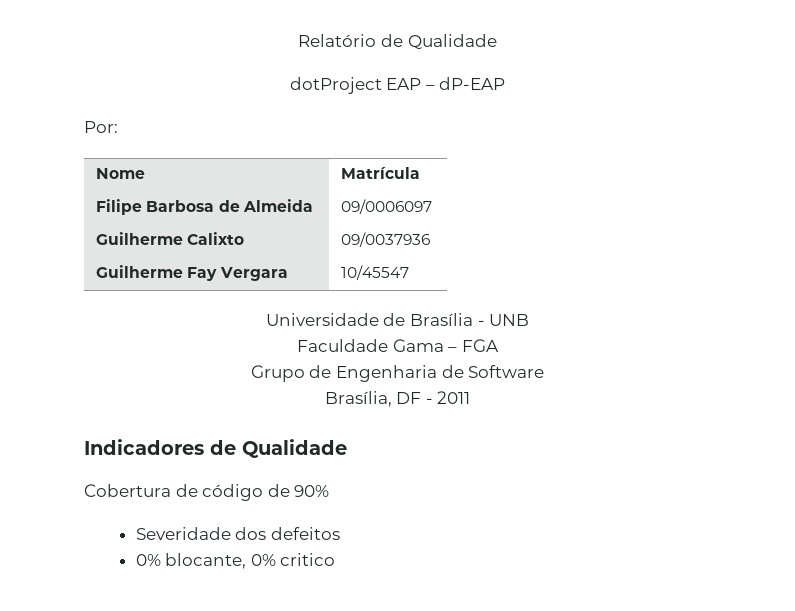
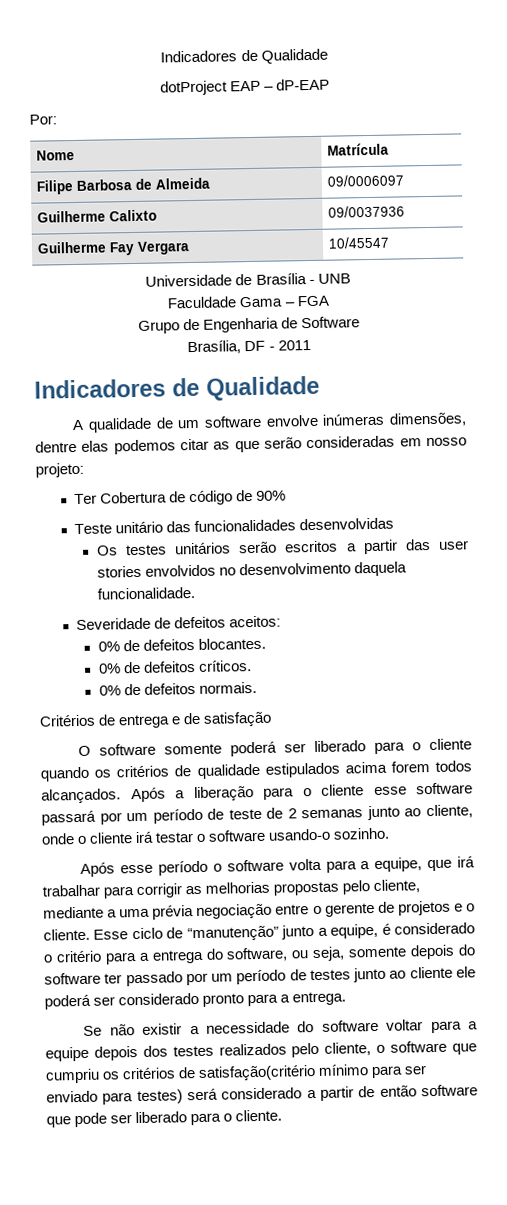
[298,34,377,47] Relatório -> [160,50,238,63] Indicadores
(347, 448) none -> [72,412,467,433] [35,435,467,455] [35,462,84,478] [74,493,98,505] A qualidade de um software envolve inúmeras dimensões, dentre elas podemos citar as que serão consideradas em nosso projeto: // Ter
(330, 491) none -> [74,517,395,535] [96,539,469,556] [96,561,408,578] [96,586,195,600] // Teste unitário das funcionalidades desenvolvidas // Os testes unitários serão escritos a partir das user stories envolvidos no desenvolvimento daquela funcionalidade.
[235,527,340,540] [135,553,336,569] dos defeitos // 0% blocante, 0% critico -> [154,615,282,629] [97,637,267,652] [98,660,253,674] [98,681,258,696] [39,711,273,729] [78,738,473,757] [40,760,472,782] [41,782,473,804] [41,804,473,826] [41,827,391,845] [80,856,475,877] [42,879,421,899] [43,900,475,920] [43,922,476,942] [43,944,477,965] [44,966,476,987] [44,991,347,1010] [83,1019,478,1036] [45,1040,478,1062] [45,1064,428,1084] [46,1084,478,1105] [46,1109,283,1128] de defeitos aceitos: // 0% de defeitos blocantes. // 0% de defeitos críticos. // 0% de defeitos normais. // Critérios de entrega e de satisfação // O software somente poderá ser liberado para o cliente quando os critérios de qualidade estipulados acima forem todos alcançados. Após a liberação para o cliente esse software passará por um período de teste de 2 semanas junto ao cliente, onde o cliente irá testar o software usando-o sozinho. // Após esse período o software volta para a equipe, que irá trabalhar para corrigir as melhorias propostas pelo cliente, mediante a uma prévia negociação entre o gerente de projetos e o cliente. Esse ciclo de “manutenção” junto a equipe, é considerado o critério para a entrega do software, ou seja, somente depois do software ter passado por um período de testes junto ao cliente ele poderá ser considerado pronto para a entrega. // Se não existir a necessidade do software voltar para a equipe depois dos testes realizados pelo cliente, o software que cumpriu os critérios de satisfação(critério mínimo para ser enviado para testes) será considerado a partir de então software que pode ser liberado para o cliente.

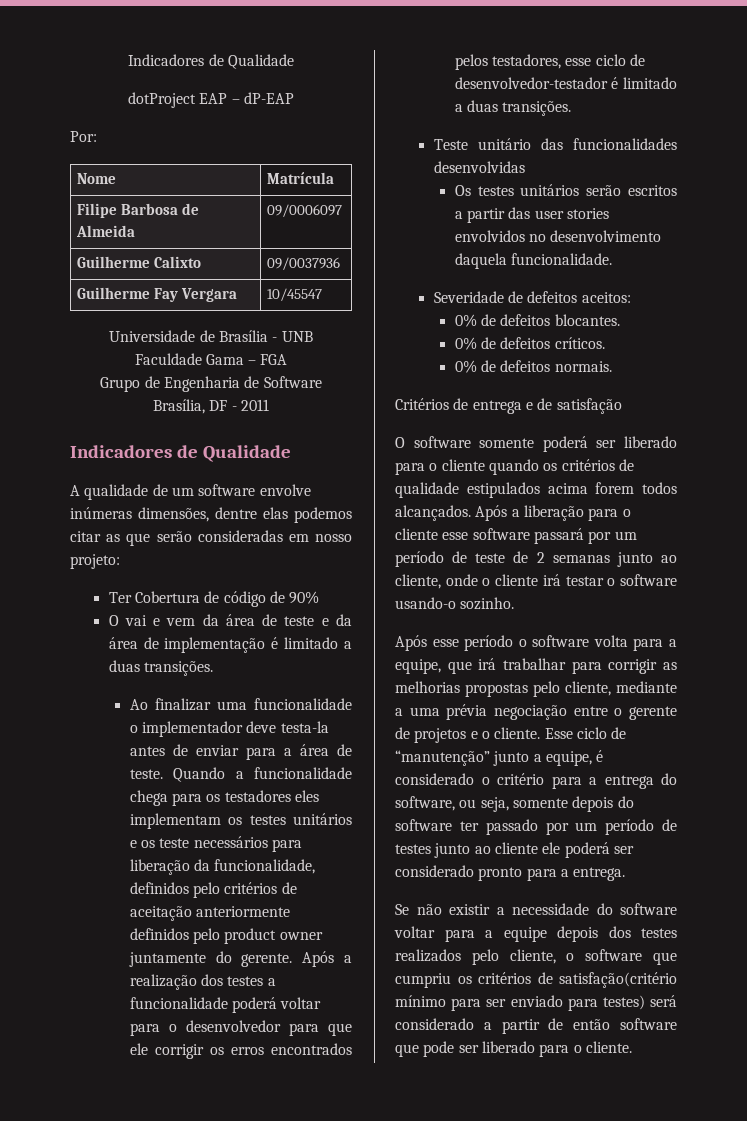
(287, 495) none -> [108,614,352,626] [108,637,352,653] [108,660,214,676] [129,698,353,711] [129,721,329,737] [129,744,352,760] [129,767,352,782] [129,790,320,806] [129,813,352,829] [129,836,303,852] [129,859,316,875] [129,882,297,898] [129,906,291,921] [129,928,323,944] [128,951,352,967] [129,974,276,990] [129,997,322,1013] [129,1020,352,1036] [129,1043,352,1059] [454,54,646,70] [454,77,677,89] [454,100,572,116] // O vai e vem da área de teste e da área de implementação é limitado a duas transições. // Ao finalizar uma funcionalidade o implementador deve testa-la antes de enviar para a área de teste. Quando a funcionalidade chega para os testadores eles implementam os testes unitários e os teste necessários para liberação da funcionalidade, definidos pelo critérios de aceitação anteriormente definidos pelo product owner juntamente do gerente. Após a realização dos testes a funcionalidade poderá voltar para o desenvolvedor para que ele corrigir os erros encontrados pelos testadores, esse ciclo de desenvolvedor-testador é limitado a duas transições.

